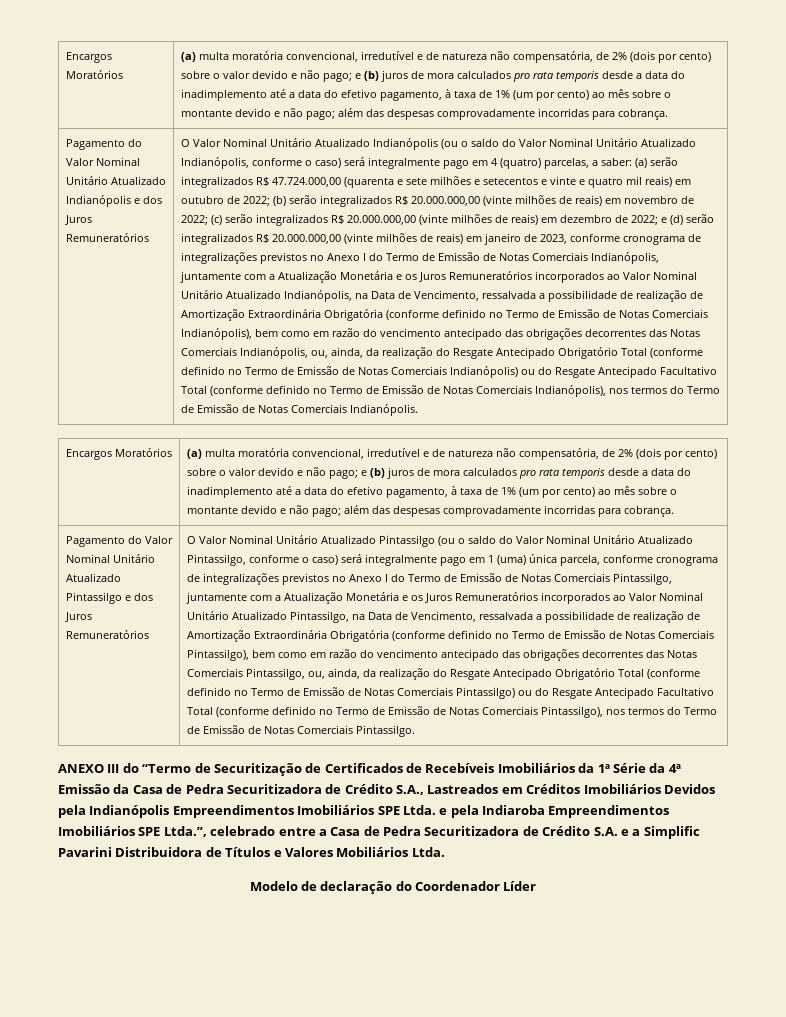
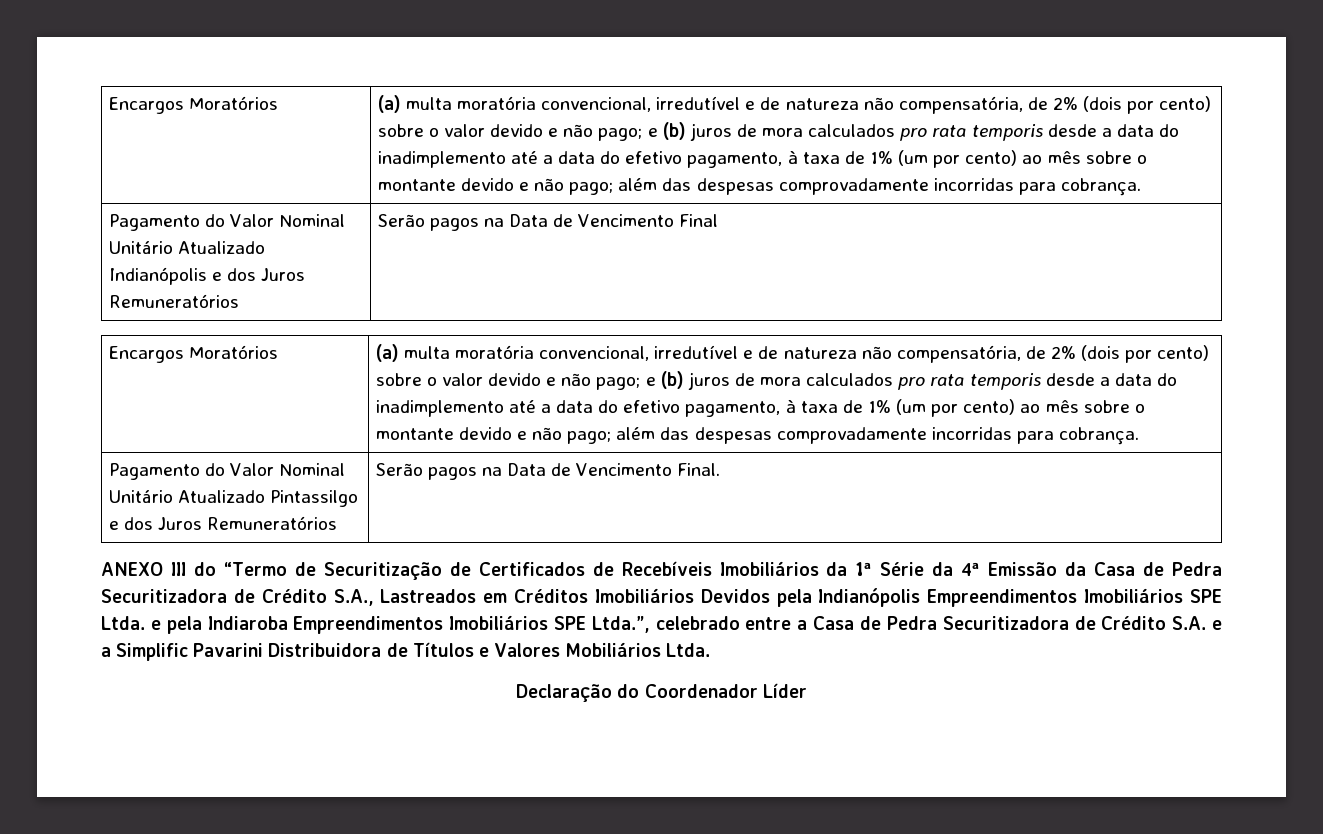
[180,138,696,150] [180,157,678,169] [180,176,691,188] [180,195,694,207] [180,214,714,226] [180,233,701,245] [180,252,659,264] [179,271,697,283] [180,290,703,302] [180,309,708,321] [180,328,700,340] [180,347,703,359] [180,366,717,378] [180,385,720,397] [180,404,418,416] O Valor Nominal Unitário Atualizado Indianópolis (ou o saldo do Valor Nominal Unitário Atualizado Indianópolis, conforme o caso) será integralmente pago em 4 (quatro) parcelas, a saber: (a) serão integralizados R$ 47.724.000,00 (quarenta e sete milhões e setecentos e vinte e quatro mil reais) em outubro de 2022; (b) serão integralizados R$ 20.000.000,00 (vinte milhões de reais) em novembro de 2022; (c) serão integralizados R$ 20.000.000,00 (vinte milhões de reais) em dezembro de 2022; e (d) serão integralizados R$ 20.000.000,00 (vinte milhões de reais) em janeiro de 2023, conforme cronograma de integralizações previstos no Anexo I do Termo de Emissão de Notas Comerciais Indianópolis, juntamente com a Atualização Monetária e os Juros Remuneratórios incorporados ao Valor Nominal Unitário Atualizado Indianópolis, na Data de Vencimento, ressalvada a possibilidade de realização de Amortização Extraordinária Obrigatória (conforme definido no Termo de Emissão de Notas Comerciais Indianópolis), bem como em razão do vencimento antecipado das obrigações decorrentes das Notas Comerciais Indianópolis, ou, ainda, da realização do Resgate Antecipado Obrigatório Total (conforme definido no Termo de Emissão de Notas Comerciais Indianópolis) ou do Resgate Antecipado Facultativo Total (conforme definido no Termo de Emissão de Notas Comerciais Indianópolis), nos termos do Termo de Emissão de Notas Comerciais Indianópolis. -> [377,214,719,231] Serão pagos na Data de Vencimento Final
[186,535,693,547] [186,554,718,566] [186,573,672,585] [185,592,703,604] [186,611,700,623] [186,630,714,642] [186,649,697,661] [186,668,700,680] [186,687,714,699] [186,706,717,718] [186,725,415,737] O Valor Nominal Unitário Atualizado Pintassilgo (ou o saldo do Valor Nominal Unitário Atualizado Pintassilgo, conforme o caso) será integralmente pago em 1 (uma) única parcela, conforme cronograma de integralizações previstos no Anexo I do Termo de Emissão de Notas Comerciais Pintassilgo, juntamente com a Atualização Monetária e os Juros Remuneratórios incorporados ao Valor Nominal Unitário Atualizado Pintassilgo, na Data de Vencimento, ressalvada a possibilidade de realização de Amortização Extraordinária Obrigatória (conforme definido no Termo de Emissão de Notas Comerciais Pintassilgo), bem como em razão do vencimento antecipado das obrigações decorrentes das Notas Comerciais Pintassilgo, ou, ainda, da realização do Resgate Antecipado Obrigatório Total (conforme definido no Termo de Emissão de Notas Comerciais Pintassilgo) ou do Resgate Antecipado Facultativo Total (conforme definido no Termo de Emissão de Notas Comerciais Pintassilgo), nos termos do Termo de Emissão de Notas Comerciais Pintassilgo. -> [375,463,721,480] Serão pagos na Data de Vencimento Final.
[249,881,393,894] Modelo de declaração -> [516,684,613,702] Declaração

